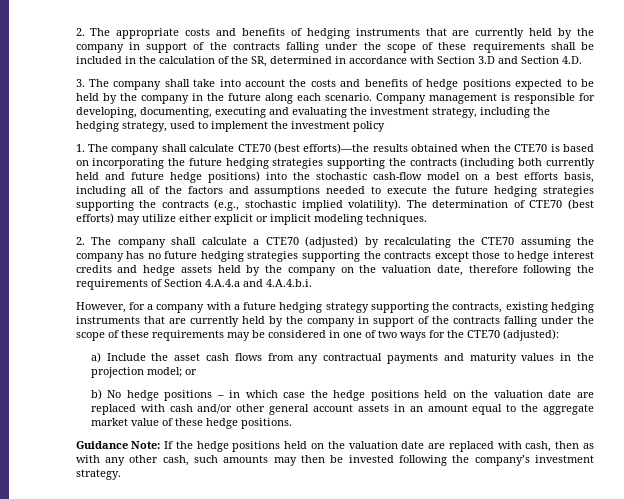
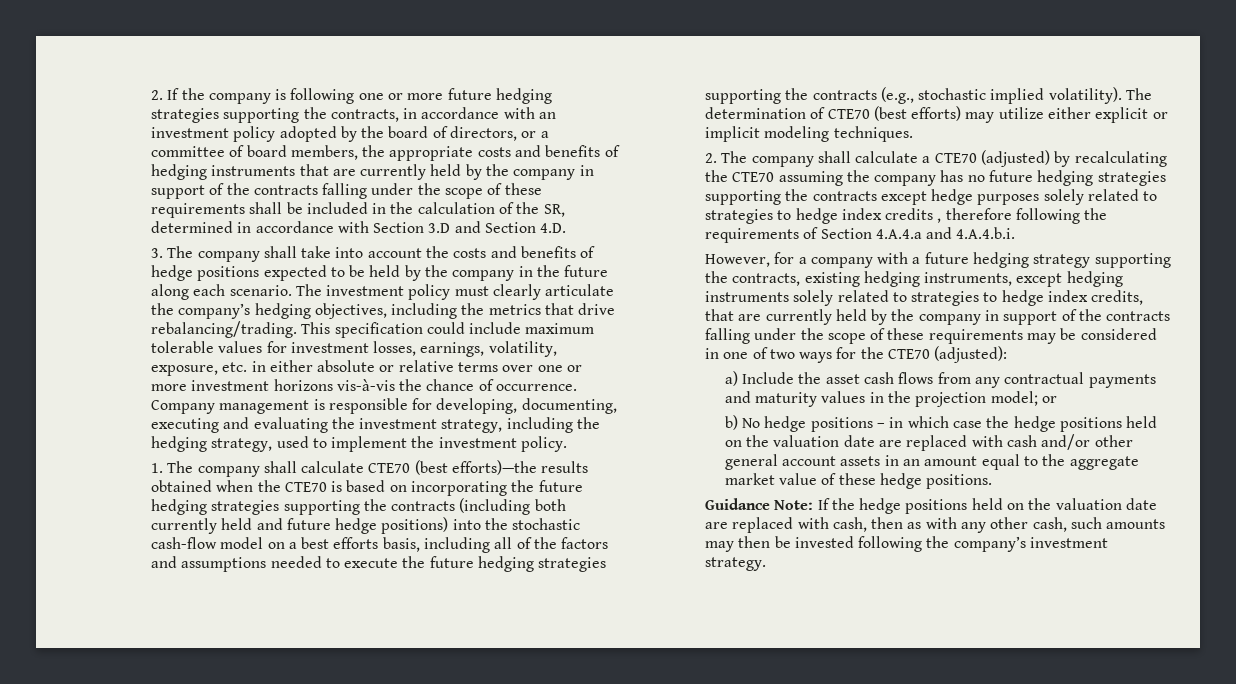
[75,28,111,36] 2. The -> [150,88,553,104] [150,107,557,123] [150,126,549,142] [150,145,386,160] 2. If the company is following one or more future hedging strategies supporting the contracts, in accordance with an investment policy adopted by the board of directors, or a committee of board members, the
(372, 97) none -> [295,284,615,300] [150,303,616,319] [150,321,595,338] [150,341,557,357] [150,360,583,376] [150,379,578,391] The investment policy must clearly articulate the company’s hedging objectives, including the metrics that drive rebalancing/trading. This specification could include maximum tolerable values for investment losses, earnings, volatility, exposure, etc. in either absolute or relative terms over one or more investment horizons vis-à-vis the chance of occurrence.
[352,121,385,132] policy -> [521,436,568,452] policy.
[472,251,595,262] [75,265,463,276] those to hedge interest credits and hedge assets held by the company on the valuation date, -> [931,189,1158,205] [704,208,942,224] hedge purposes solely related to strategies to hedge index credits ,
[75,316,140,324] instruments -> [924,271,1123,287] [704,290,1144,306] instruments, except hedging instruments solely related to strategies to hedge index credits,

